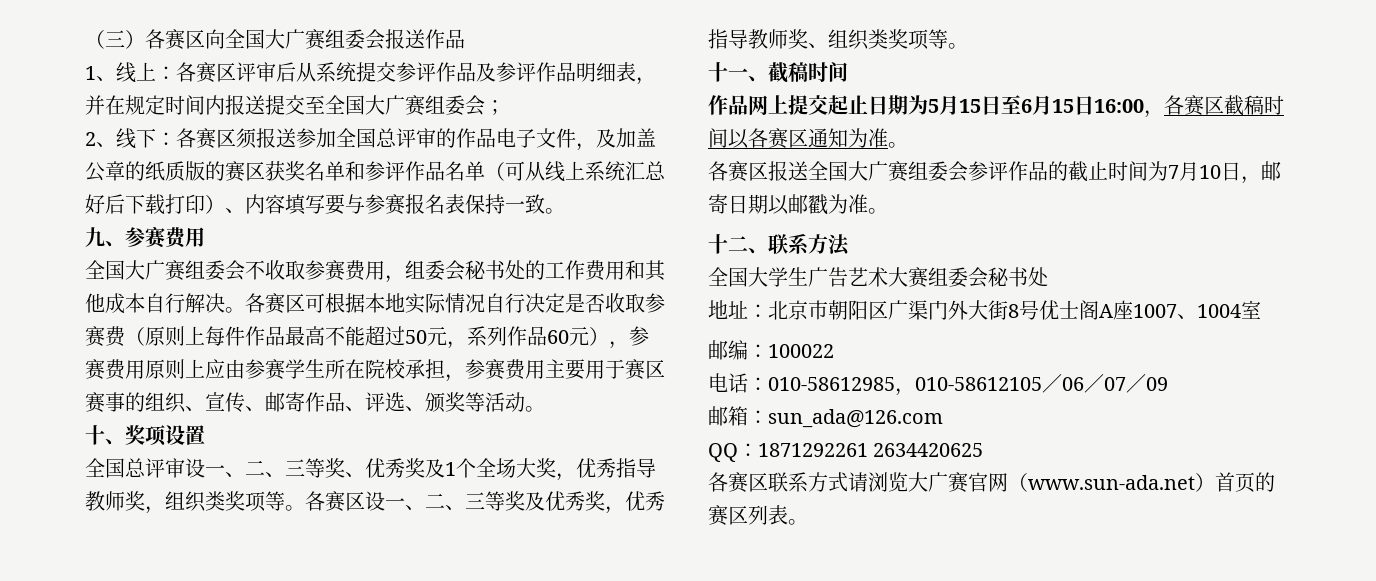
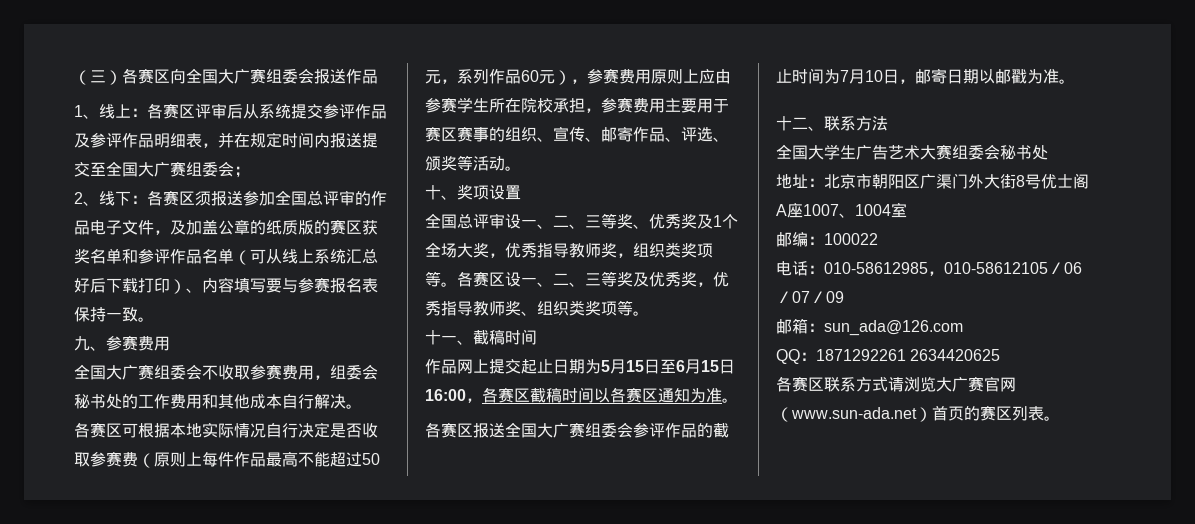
(245, 310) none -> (362, 406) //

